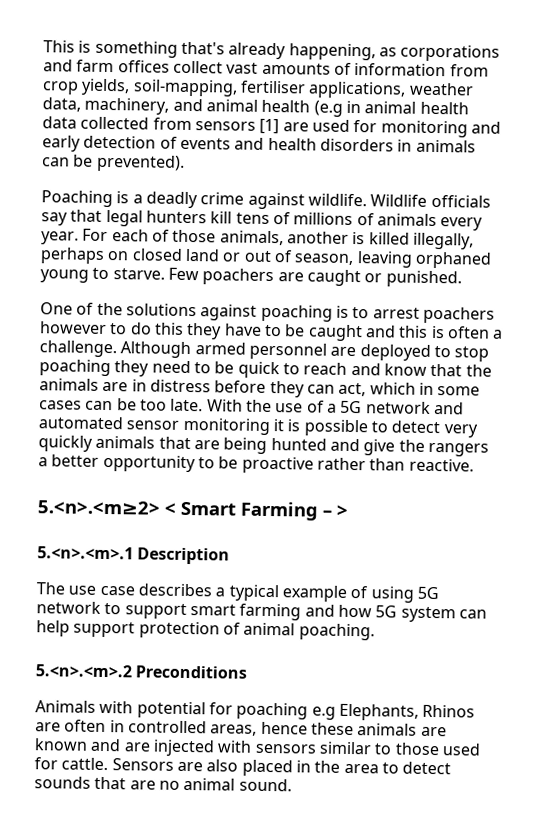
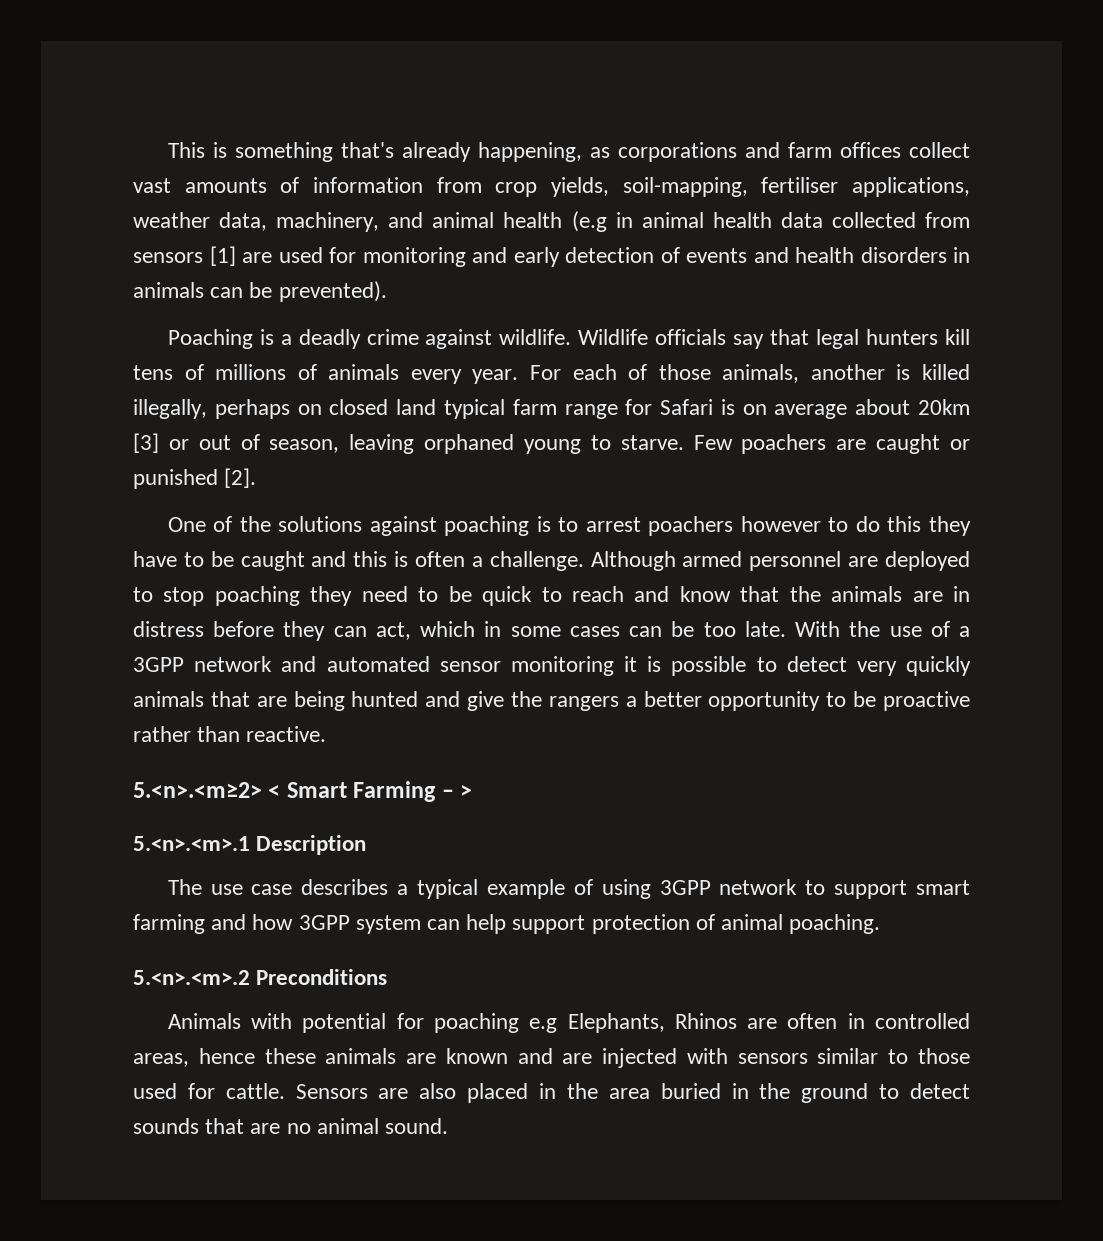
(220, 255) none -> [443,399,971,419] [133,433,159,453] typical farm range for Safari is on average about 20km [3]
[385,270,462,288] punished. -> [133,468,257,489] punished [2].
[340,400,363,414] 5G -> [133,657,184,672] 3GPP
[416,586,439,600] 5G -> [659,880,711,895] 3GPP
[375,605,398,618] 5G -> [298,915,350,930] 3GPP
(379, 768) none -> [660,1083,869,1103] buried in the ground

